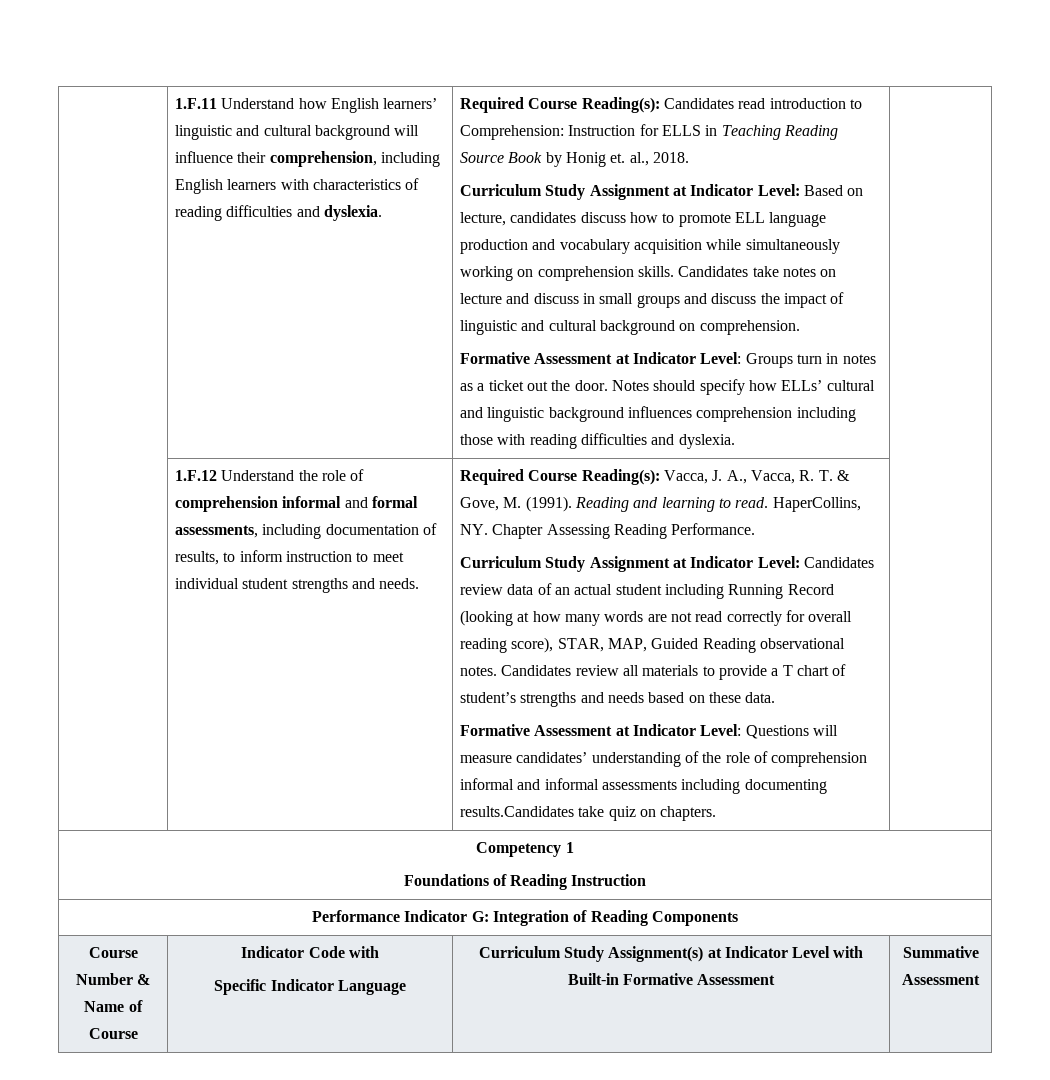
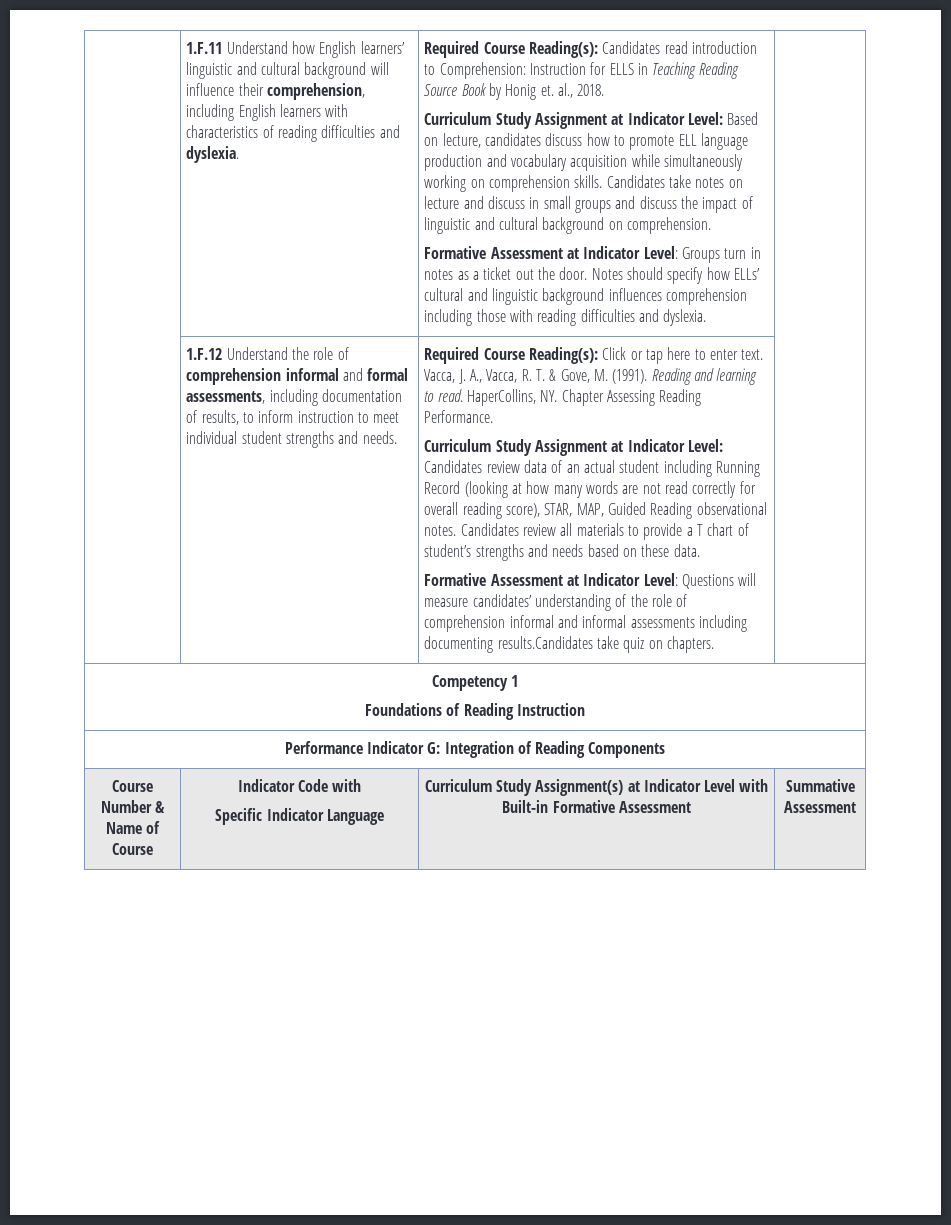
(660, 477) none -> [602,347,764,364] Click or tap here to enter text.

